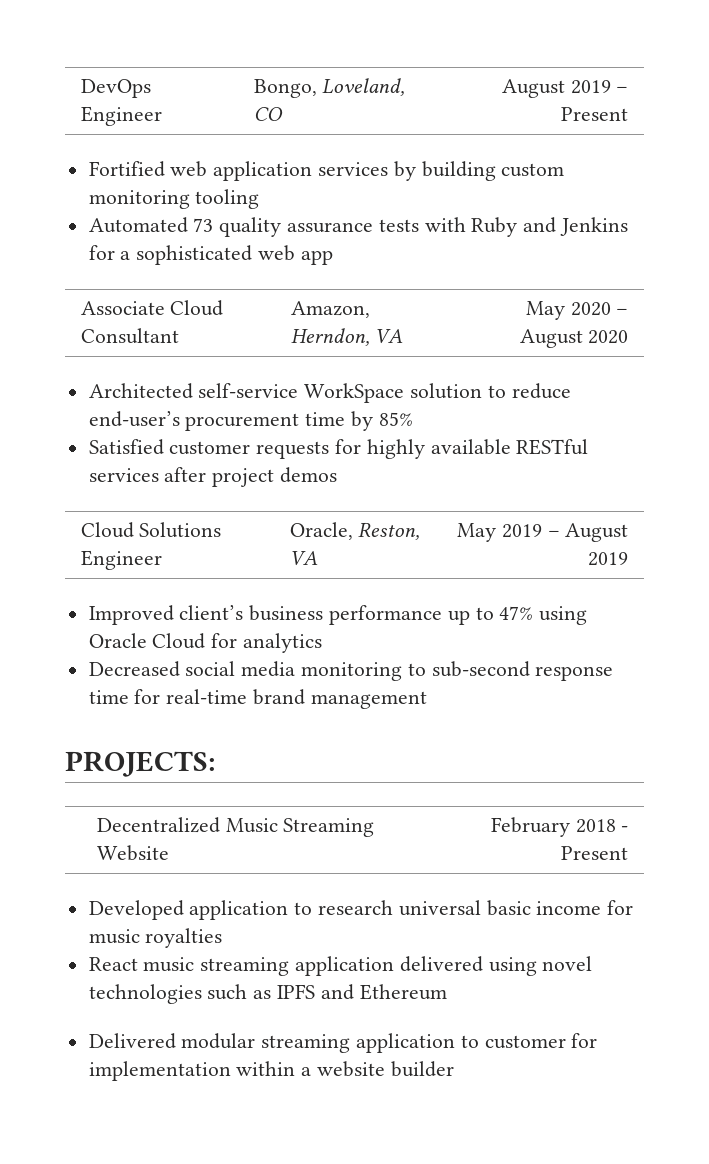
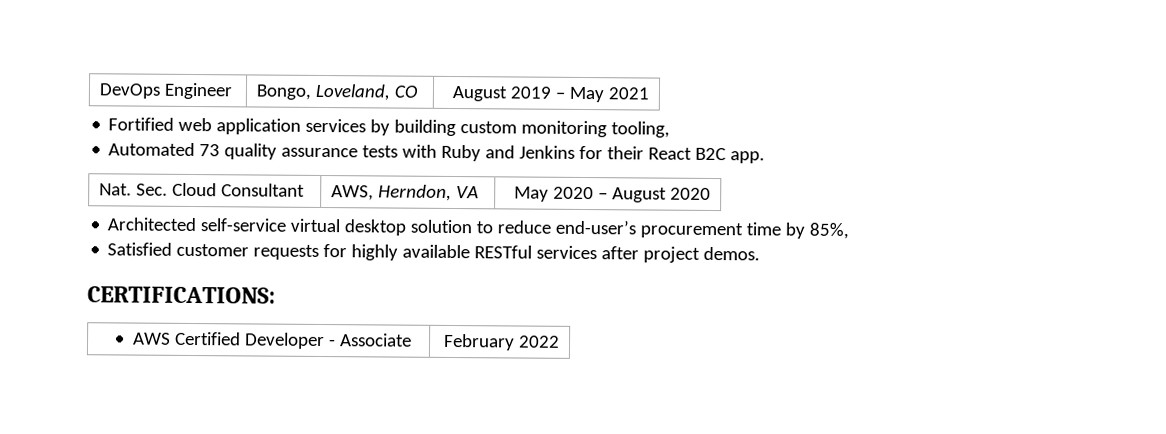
[561,107,629,121] Present -> [568,86,649,103] May 2021
[195,189,260,209] tooling -> [611,121,671,138] tooling,
[120,245,333,265] [80,301,165,315] a sophisticated web app // Associate -> [607,146,766,164] [99,183,169,196] their React B2C app. // Nat. Sec.
[290,301,370,318] Amazon, -> [331,185,375,201] AWS,
[304,383,405,403] WorkSpace -> [290,218,407,236] virtual desktop
[378,412,413,426] 85% -> [809,222,850,240] 85%,
[280,467,338,483] [80,522,222,538] [80,550,162,570] [289,522,421,540] [289,551,318,566] [457,523,629,542] [588,552,629,566] [88,605,588,625] [88,633,323,653] [88,661,614,681] [88,689,427,709] [65,751,215,777] [96,817,375,837] [96,845,169,861] [490,817,629,837] [561,846,629,860] [88,900,634,920] [88,928,223,948] [88,956,593,976] [88,984,447,1004] [88,1033,598,1053] [88,1061,454,1081] demos // Cloud Solutions Engineer | Oracle, Reston, VA | May 2019 – August 2019 // Improved client’s business performance up to 47% using Oracle Cloud for analytics // Decreased social media monitoring to sub-second response time for real-time brand management // PROJECTS: // Decentralized Music Streaming Website | February 2018 - Present // Developed application to research universal basic income for music royalties // React music streaming application delivered using novel technologies such as IPFS and Ethereum // Delivered modular streaming application to customer for implementation within a website builder -> [703,246,761,261] [87,286,276,304] [132,331,412,350] [442,333,560,351] demos. // CERTIFICATIONS: // AWS Certified Developer - Associate | February 2022

